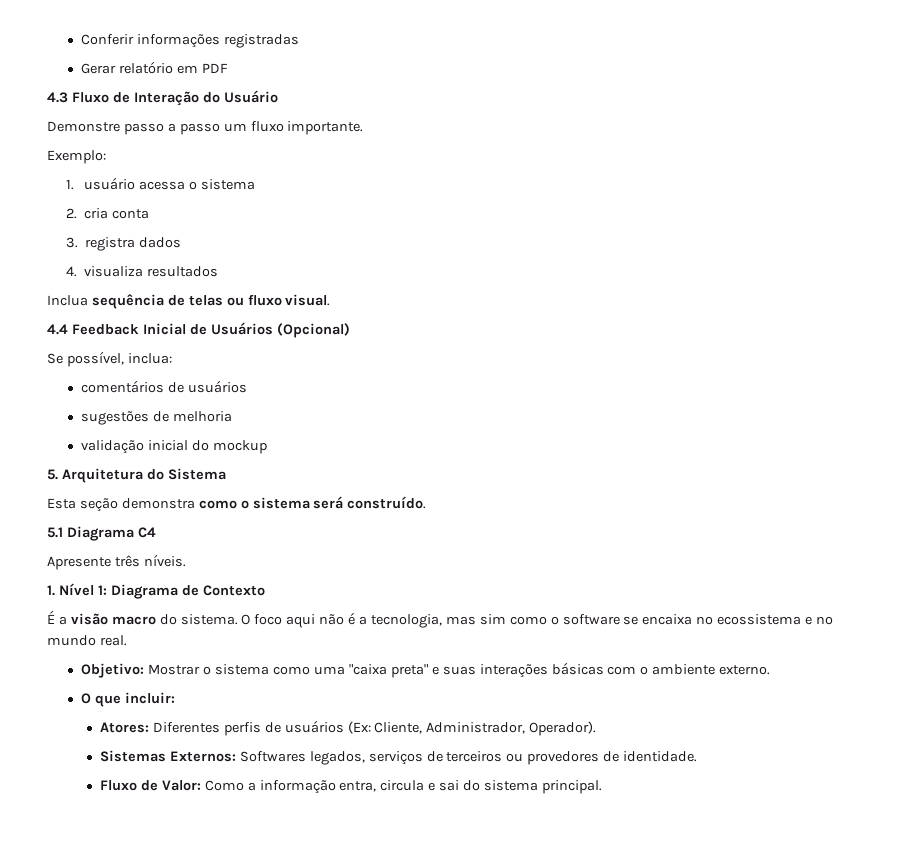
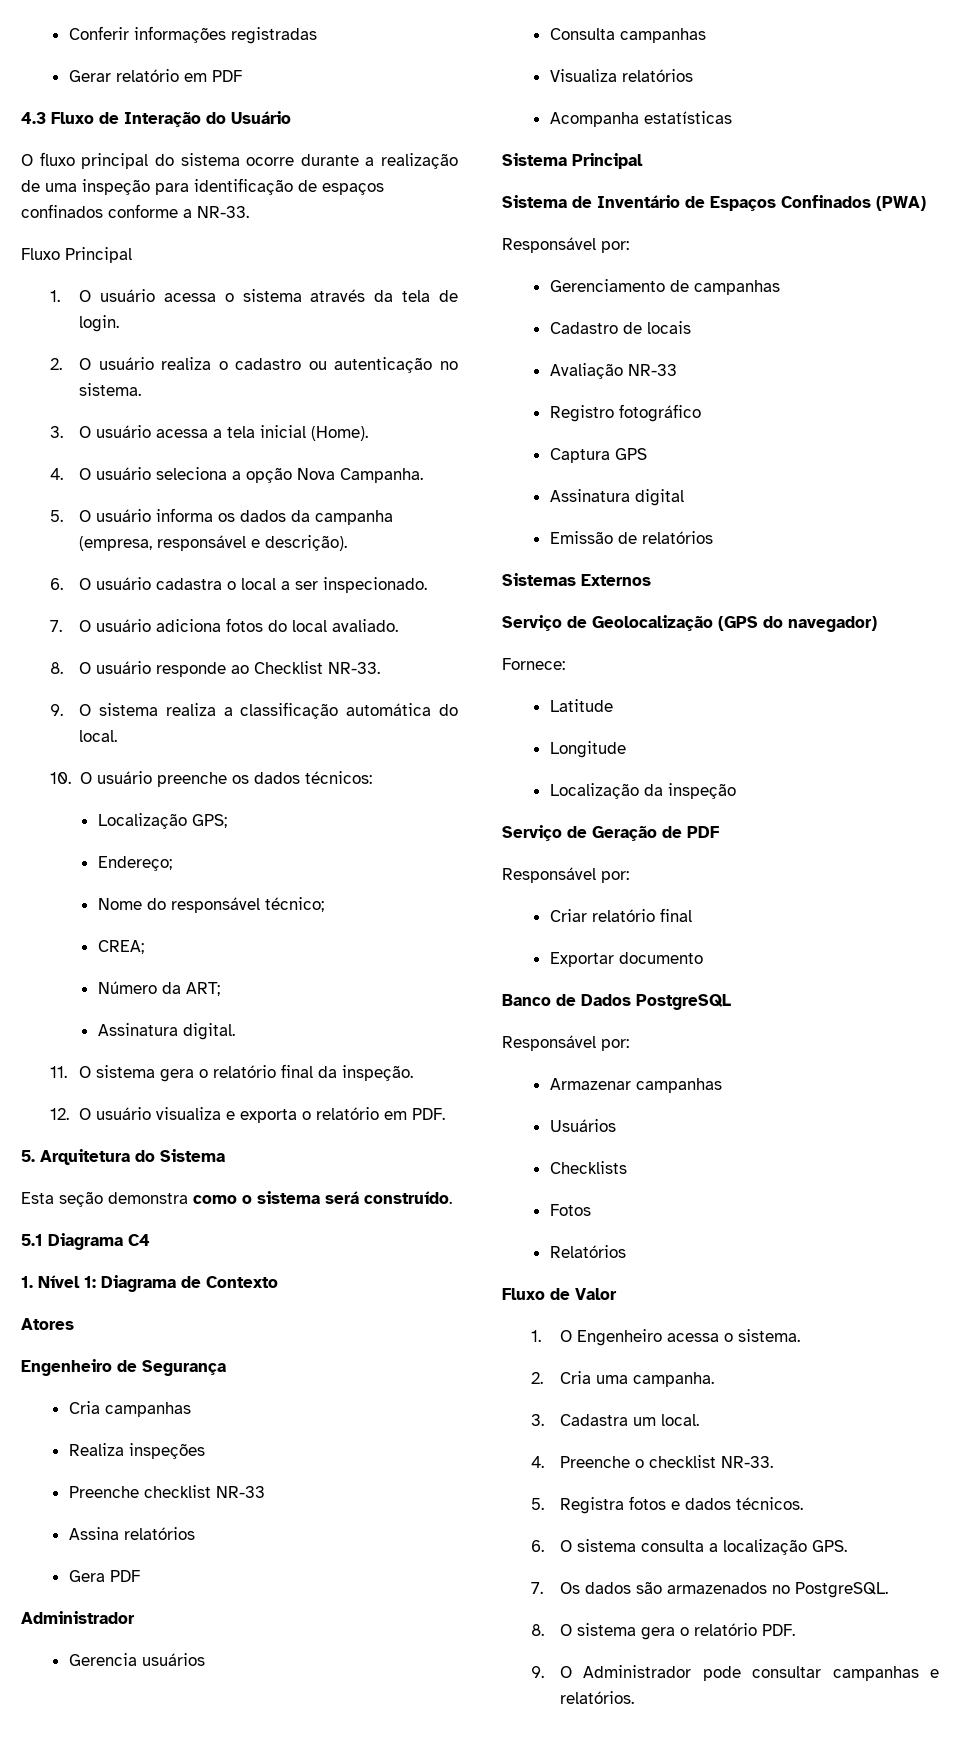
[47,121,364,135] [47,150,106,164] [65,179,74,190] Demonstre passo a passo um fluxo importante. // Exemplo: // 1. -> [21,152,458,169] [21,178,384,195] [21,204,249,218] [21,247,132,263] [50,290,92,302] O fluxo principal do sistema ocorre durante a realização de uma inspeção para identificação de espaços confinados conforme a NR-33. // Fluxo Principal // 1. O
[65,208,149,219] [65,237,181,251] [65,266,218,277] [47,294,331,309] [47,322,350,338] [47,351,172,367] [81,380,248,393] [81,411,233,425] [81,440,268,454] // 2. cria conta // 3. registra dados // 4. visualiza resultados // Inclua sequência de telas ou fluxo visual. // 4.4 Feedback Inicial de Usuários (Opcional) // Se possível, inclua: // comentários de usuários // sugestões de melhoria // validação inicial do mockup -> [310,289,458,302] [79,315,120,332] [50,357,458,373] [79,383,142,396] [50,425,369,441] [50,467,424,483] [50,508,394,525] [79,535,348,551] [50,577,428,593] [50,618,399,632] [50,661,381,677] [50,702,458,719] [79,730,118,742] [50,771,372,787] [97,813,227,829] [97,856,172,871] [97,897,324,913] [97,940,144,954] [97,981,220,996] [97,1023,235,1040] [50,1064,414,1082] [50,1107,446,1123] através da tela de login. // 2. O usuário realiza o cadastro ou autenticação no sistema. // 3. O usuário acessa a tela inicial (Home). // 4. O usuário seleciona a opção Nova Campanha. // 5. O usuário informa os dados da campanha (empresa, responsável e descrição). // 6. O usuário cadastra o local a ser inspecionado. // 7. O usuário adiciona fotos do local avaliado. // 8. O usuário responde ao Checklist NR-33. // 9. O sistema realiza a classificação automática do local. // 10. O usuário preenche os dados técnicos: // Localização GPS; // Endereço; // Nome do responsável técnico; // CREA; // Número da ART; // Assinatura digital. // 11. O sistema gera o relatório final da inspeção. // 12. O usuário visualiza e exporta o relatório em PDF.
[47,554,186,570] // Apresente três níveis. -> (150, 1240) none
[47,610,834,628] [47,635,127,646] [81,662,771,678] [81,692,176,707] [99,720,597,736] [99,750,698,765] [99,780,602,794] É a visão macro do sistema. O foco aqui não é a tecnologia, mas sim como o software se encaixa no ecossistema e no mundo real. // Objetivo: Mostrar o sistema como uma "caixa preta" e suas interações básicas com o ambiente externo. // O que incluir: // Atores: Diferentes perfis de usuários (Ex: Cliente, Administrador, Operador). // Sistemas Externos: Softwares legados, serviços de terceiros ou provedores de identidade. // Fluxo de Valor: Como a informação entra, circula e sai do sistema principal. -> [21,1318,74,1330] [21,1359,226,1376] [68,1401,191,1417] [68,1443,205,1459] [68,1485,265,1498] [68,1527,195,1540] [68,1570,140,1582] [21,1611,135,1624] [68,1653,205,1666] [549,28,706,43] [549,69,693,82] [549,111,732,127] [502,153,643,169] [502,195,926,211] [502,237,629,253] [549,279,780,295] [549,321,691,334] [549,363,677,379] [549,404,701,422] [549,448,647,463] [549,489,684,506] [549,531,713,544] [502,573,651,586] [502,615,877,632] [502,658,565,670] [549,699,613,712] [549,741,626,758] [549,783,736,799] [502,825,719,841] [502,867,629,883] [549,908,692,922] [549,952,703,967] [502,994,731,1010] [502,1035,629,1051] [549,1078,722,1093] [549,1119,616,1132] [549,1161,627,1174] [549,1204,591,1216] [549,1245,626,1258] [502,1288,617,1300] [531,1329,801,1346] [531,1371,715,1387] [531,1414,700,1426] [531,1455,774,1468] [531,1496,804,1514] [531,1539,848,1555] [531,1581,889,1598] [531,1623,796,1640] [531,1665,939,1681] [560,1691,635,1704] Atores // Engenheiro de Segurança // Cria campanhas // Realiza inspeções // Preenche checklist NR-33 // Assina relatórios // Gera PDF // Administrador // Gerencia usuários // Consulta campanhas // Visualiza relatórios // Acompanha estatísticas // Sistema Principal // Sistema de Inventário de Espaços Confinados (PWA) // Responsável por: // Gerenciamento de campanhas // Cadastro de locais // Avaliação NR-33 // Registro fotográfico // Captura GPS // Assinatura digital // Emissão de relatórios // Sistemas Externos // Serviço de Geolocalização (GPS do navegador) // Fornece: // Latitude // Longitude // Localização da inspeção // Serviço de Geração de PDF // Responsável por: // Criar relatório final // Exportar documento // Banco de Dados PostgreSQL // Responsável por: // Armazenar campanhas // Usuários // Checklists // Fotos // Relatórios // Fluxo de Valor // 1. O Engenheiro acessa o sistema. // 2. Cria uma campanha. // 3. Cadastra um local. // 4. Preenche o checklist NR-33. // 5. Registra fotos e dados técnicos. // 6. O sistema consulta a localização GPS. // 7. Os dados são armazenados no PostgreSQL. // 8. O sistema gera o relatório PDF. // 9. O Administrador pode consultar campanhas e relatórios.

